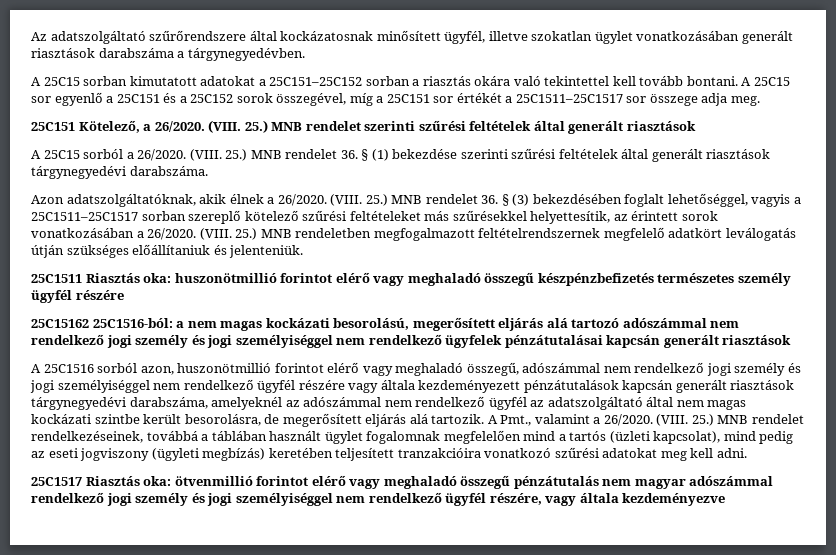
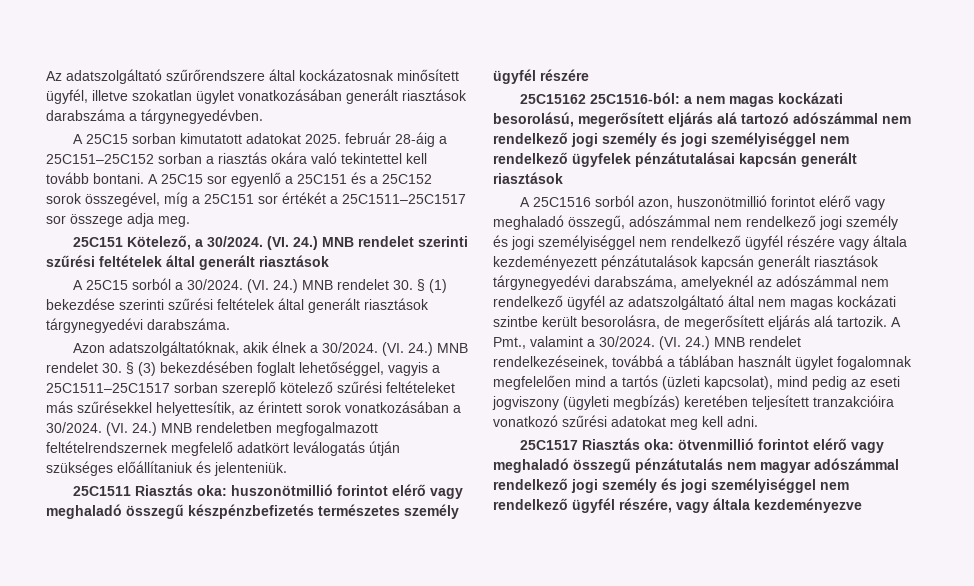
(256, 81) none -> [304,132,435,147] 2025. február 28-áig
[154,120,268,133] 26/2020. (VIII. 25.) -> [206,236,318,250] 30/2024. (VI. 24.)
[137,149,358,161] 26/2020. (VIII. 25.) MNB rendelet 36. -> [186,279,413,293] 30/2024. (VI. 24.) MNB rendelet 30.
[277,194,499,206] 26/2020. (VIII. 25.) MNB rendelet 36. -> [321,342,468,356] [46,362,122,373] 30/2024. (VI. 24.) MNB rendelet 30.
[147,228,258,240] 26/2020. (VIII. 25.) -> [46,422,157,436] 30/2024. (VI. 24.)
[603,414,714,426] 26/2020. (VIII. 25.) -> [599,336,710,350] 30/2024. (VI. 24.)

